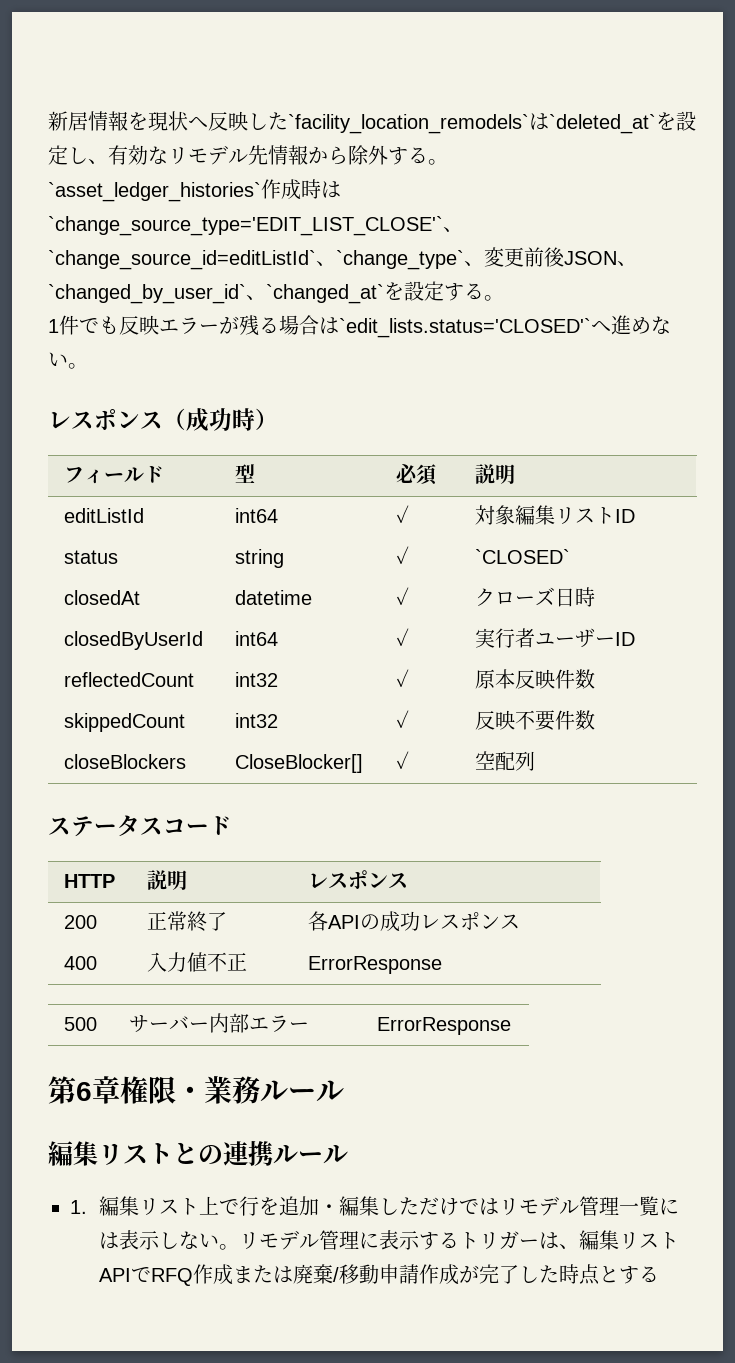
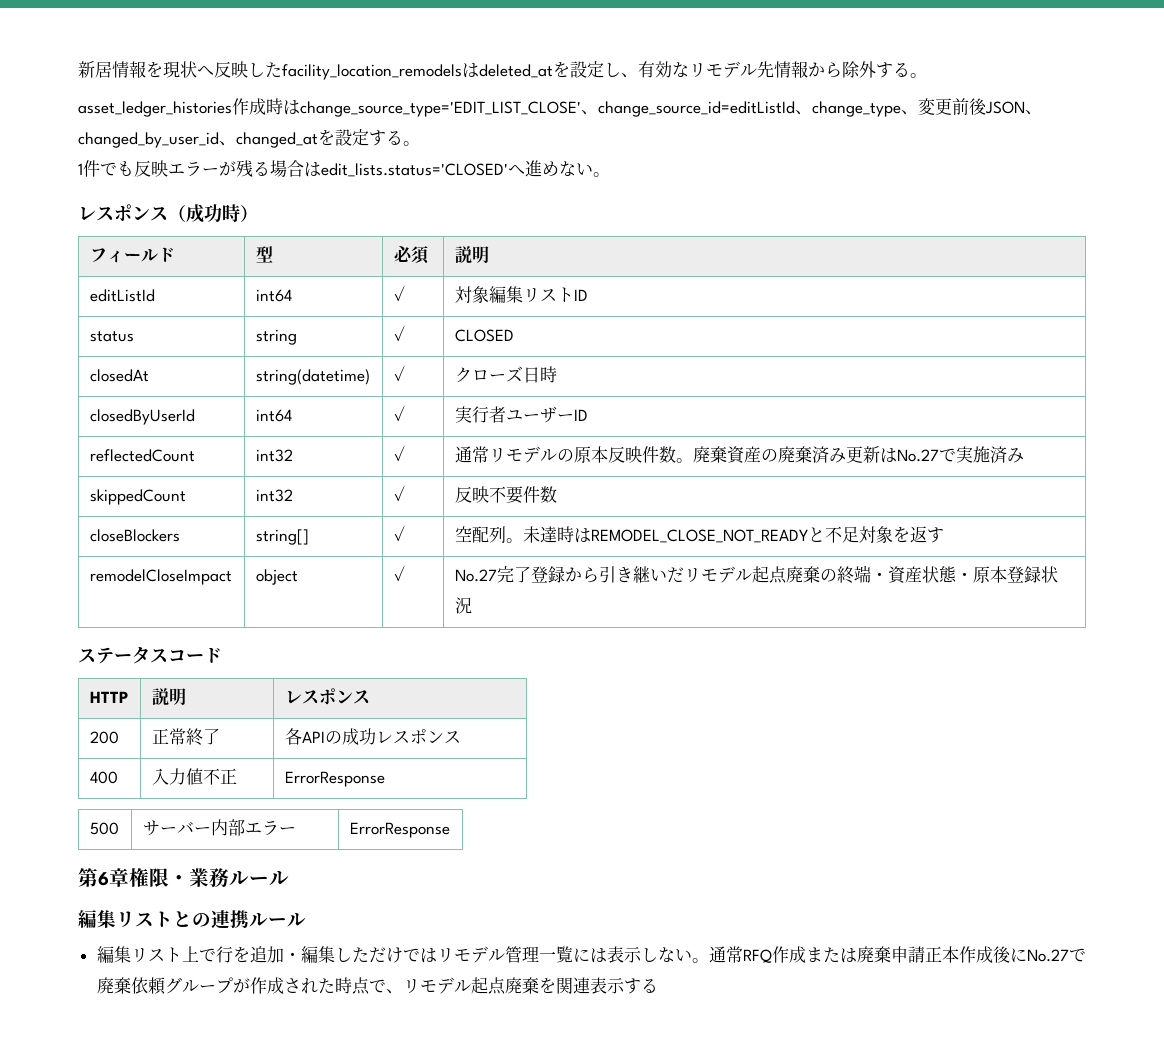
[288,113,656,134] `facility_location_remodels`は`deleted_at` -> [282,63,553,80] facility_location_remodelsはdeleted_at
[48,182,261,202] `asset_ledger_histories` -> [78,101,232,117] asset_ledger_histories
[48,216,463,236] [48,250,464,270] `change_source_type='EDIT_LIST_CLOSE'`、`change_source_id=editListId`、`change_type` -> [300,101,901,117] change_source_type='EDIT_LIST_CLOSE'、change_source_id=editListId、change_type
[48,284,384,304] `changed_by_user_id`、`changed_at` -> [78,132,318,148] changed_by_user_id、changed_at
[339,318,591,338] `edit_lists.status='CLOSED'` -> [321,163,508,177] edit_lists.status='CLOSED'
[474,549,570,564] `CLOSED` -> [454,329,514,342] CLOSED
[234,590,312,605] datetime -> [255,369,370,385] string(datetime)
(409, 678) none -> [454,446,574,463] 通常リモデルの
(595, 679) none -> [675,446,1024,464] 。廃棄資産の廃棄済み更新はNo.27で実施済み
[234,754,363,773] CloseBlocker[] -> [255,529,309,545] string[]
(535, 761) none -> [505,526,944,543] [89,569,232,585] [255,569,298,585] [393,566,405,581] [454,565,1058,584] [454,597,472,614] 。未達時はREMODEL_CLOSE_NOT_READYと不足対象を返す // remodelCloseImpact | object | ✓ | No.27完了登録から引き継いだリモデル起点廃棄の終端・資産状態・原本登録状況
[70,1200,87,1214] 1. -> (306, 920) none
[238,1230,679,1250] [98,1267,151,1282] リモデル管理に表示するトリガーは、編集リストAPIで -> [708,946,743,963] 通常
[332,1264,619,1285] /移動申請作成が完了した時点と -> [890,946,1086,963] [96,977,625,995] 申請正本作成後にNo.27で廃棄依頼グループが作成された時点で、リモデル起点廃棄を関連表示

